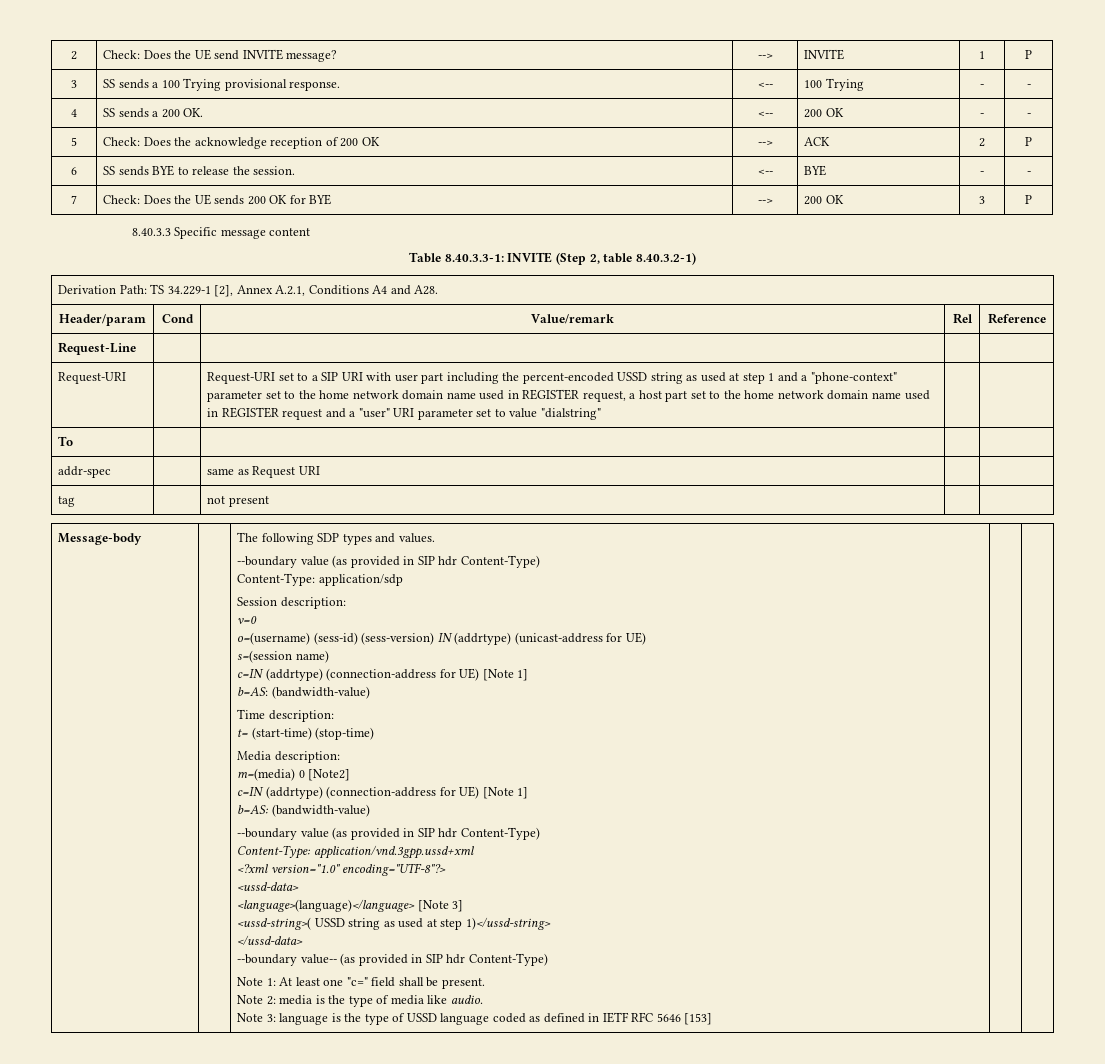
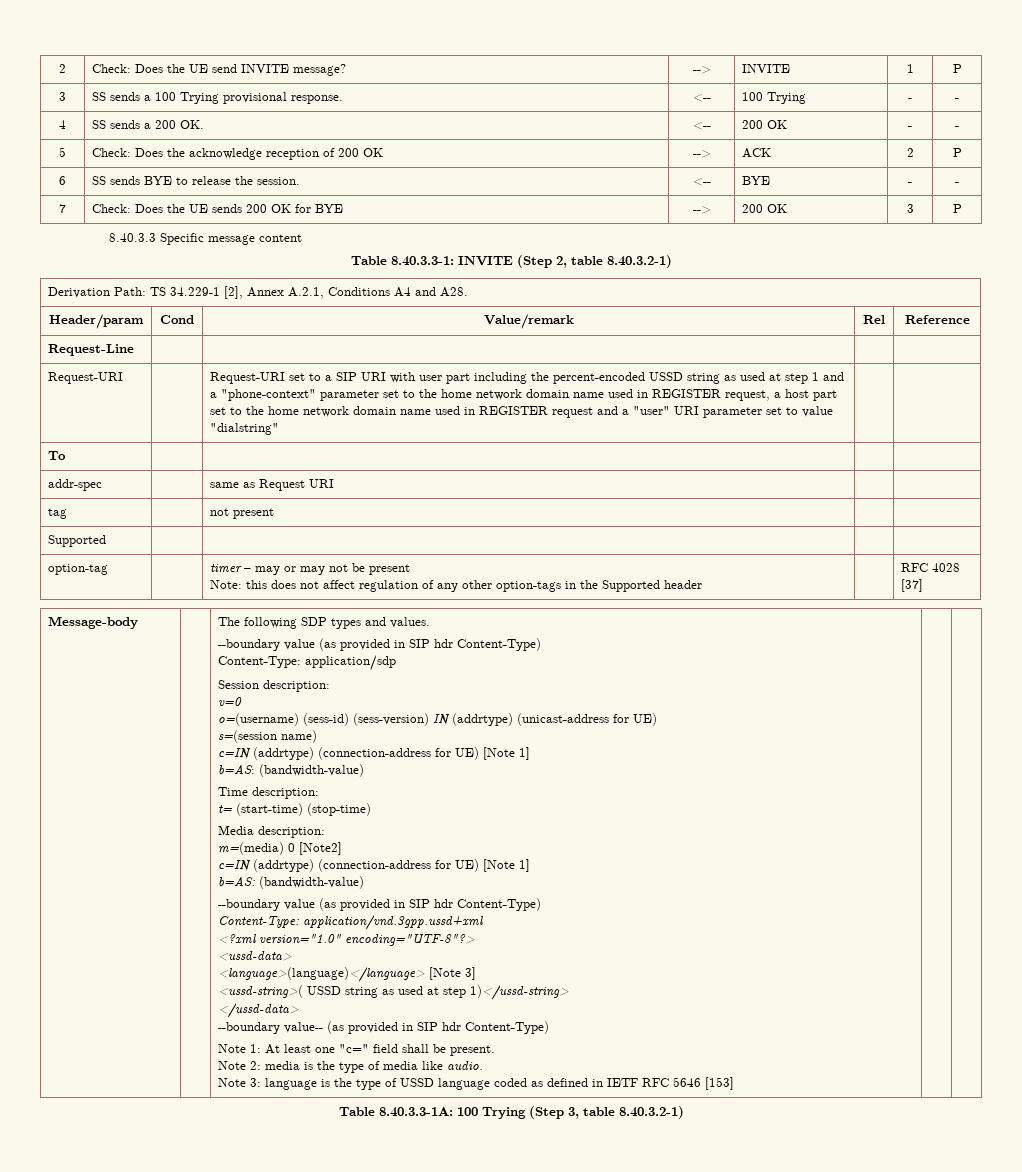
(269, 501) none -> [48,535,107,547] [48,564,109,575] [210,563,411,575] [210,580,703,592] [901,563,961,572] [901,579,924,592] // Supported | | | | // option-tag | | timer – may or may not be present // Note: this does not affect regulation of any other option-tags in the Supported header | | RFC 4028 [37]
(713, 1019) none -> [338,1106,684,1119] // Table 8.40.3.3-1A: 100 Trying (Step 3, table 8.40.3.2-1)

